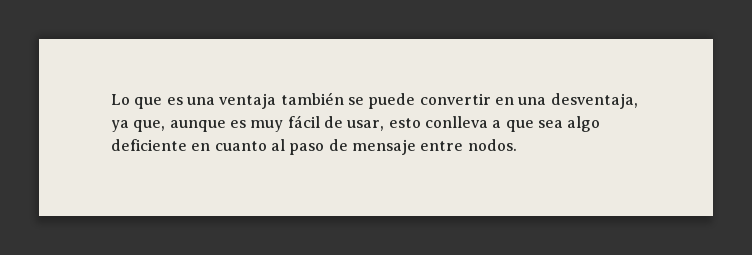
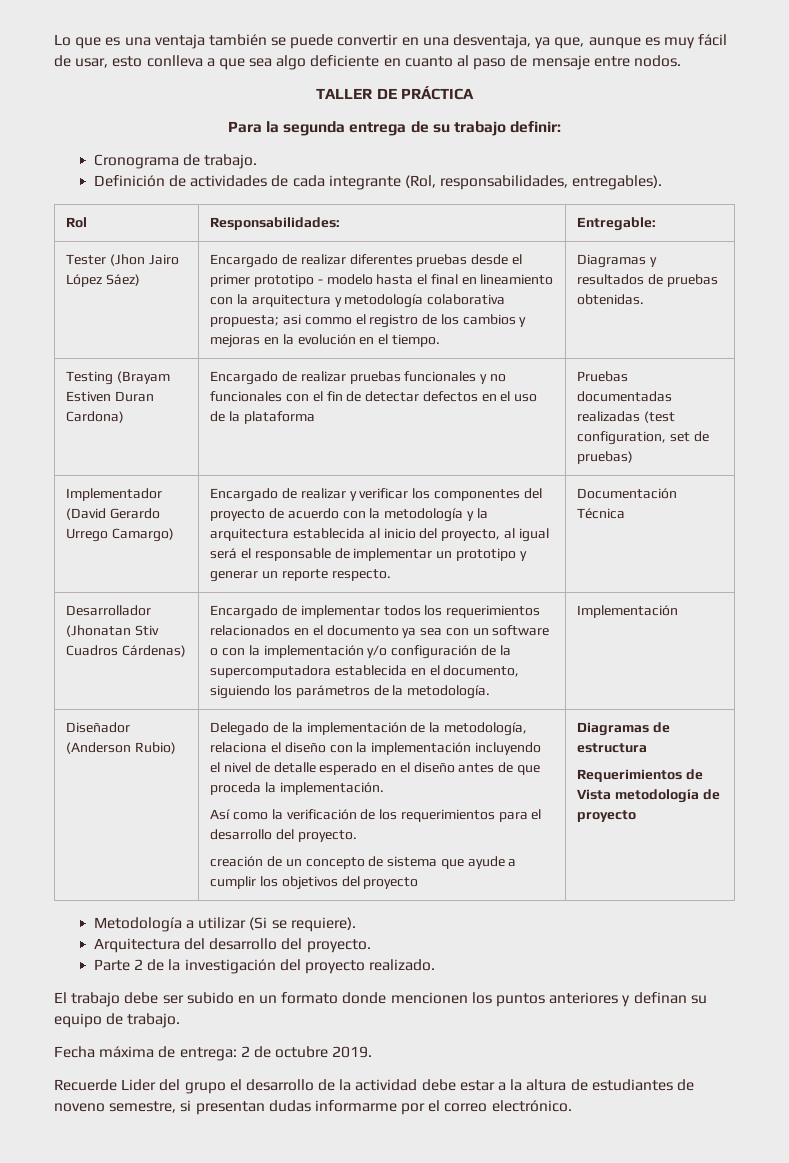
(517, 145) none -> [316,86,474,100] [227,121,562,136] [93,154,258,169] [93,175,663,190] [66,217,88,228] [210,217,341,230] [577,217,657,231] [66,254,179,266] [66,274,140,287] [210,254,522,268] [210,274,554,287] [210,294,506,308] [210,314,527,328] [210,334,440,348] [577,254,657,268] [577,274,718,287] [577,294,645,305] [66,371,170,385] [66,391,154,402] [66,411,125,423] [210,371,506,385] [210,391,538,402] [210,411,315,424] [577,371,629,382] [577,391,673,402] [577,411,675,423] [577,431,709,445] [577,451,634,464] [66,488,163,501] [66,508,160,520] [66,528,174,542] [210,488,542,502] [210,508,488,522] [210,528,549,542] [210,548,527,561] [210,569,391,582] [577,488,678,499] [577,508,626,519] [66,605,152,616] [66,625,159,637] [66,645,186,657] [210,605,541,619] [210,625,550,638] [210,645,511,659] [210,665,520,678] [210,685,491,699] [577,605,679,618] [66,722,131,733] [66,742,176,754] [210,722,527,736] [210,742,541,755] [210,762,541,775] [210,782,384,795] [210,809,542,822] [210,829,357,842] [210,856,517,869] [210,876,419,890] [577,722,670,736] [577,743,648,753] [577,769,703,782] [577,789,720,803] [577,810,637,822] [93,917,356,932] [93,938,371,953] [93,959,436,974] [54,992,707,1007] [54,1013,181,1028] [54,1046,373,1061] [54,1079,694,1094] [54,1100,572,1115] // TALLER DE PRÁCTICA // Para la segunda entrega de su trabajo definir: // Cronograma de trabajo. // Definición de actividades de cada integrante (Rol, responsabilidades, entregables). // Rol | Responsabilidades: | Entregable: // Tester (Jhon Jairo López Sáez) | Encargado de realizar diferentes pruebas desde el primer prototipo - modelo hasta el final en lineamiento con la arquitectura y metodología colaborativa propuesta; asi commo el registro de los cambios y mejoras en la evolución en el tiempo. | Diagramas y resultados de pruebas obtenidas. // Testing (Brayam Estiven Duran Cardona) | Encargado de realizar pruebas funcionales y no funcionales con el fin de detectar defectos en el uso de la plataforma | Pruebas documentadas realizadas (test configuration, set de pruebas) // Implementador (David Gerardo Urrego Camargo) | Encargado de realizar y verificar los componentes del proyecto de acuerdo con la metodología y la arquitectura establecida al inicio del proyecto, al igual será el responsable de implementar un prototipo y generar un reporte respecto. | Documentación Técnica // Desarrollador (Jhonatan Stiv Cuadros Cárdenas) | Encargado de implementar todos los requerimientos relacionados en el documento ya sea con un software o con la implementación y/o configuración de la supercomputadora establecida en el documento, siguiendo los parámetros de la metodología. | Implementación // Diseñador (Anderson Rubio) | Delegado de la implementación de la metodología, relaciona el diseño con la implementación incluyendo el nivel de detalle esperado en el diseño antes de que proceda la implementación. // Así como la verificación de los requerimientos para el desarrollo del proyecto. // creación de un concepto de sistema que ayude a cumplir los objetivos del proyecto | Diagramas de estructura // Requerimientos de Vista metodología de proyecto // Metodología a utilizar (Si se requiere). // Arquitectura del desarrollo del proyecto. // Parte 2 de la investigación del proyecto realizado. // El trabajo debe ser subido en un formato donde mencionen los puntos anteriores y definan su equipo de trabajo. // Fecha máxima de entrega: 2 de octubre 2019. // Recuerde Lider del grupo el desarrollo de la actividad debe estar a la altura de estudiantes de noveno semestre, si presentan dudas informarme por el correo electrónico.

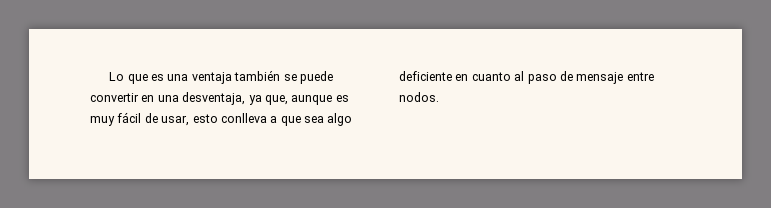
[316,86,474,100] [227,121,562,136] [93,154,258,169] [93,175,663,190] [66,217,88,228] [210,217,341,230] [577,217,657,231] [66,254,179,266] [66,274,140,287] [210,254,522,268] [210,274,554,287] [210,294,506,308] [210,314,527,328] [210,334,440,348] [577,254,657,268] [577,274,718,287] [577,294,645,305] [66,371,170,385] [66,391,154,402] [66,411,125,423] [210,371,506,385] [210,391,538,402] [210,411,315,424] [577,371,629,382] [577,391,673,402] [577,411,675,423] [577,431,709,445] [577,451,634,464] [66,488,163,501] [66,508,160,520] [66,528,174,542] [210,488,542,502] [210,508,488,522] [210,528,549,542] [210,548,527,561] [210,569,391,582] [577,488,678,499] [577,508,626,519] [66,605,152,616] [66,625,159,637] [66,645,186,657] [210,605,541,619] [210,625,550,638] [210,645,511,659] [210,665,520,678] [210,685,491,699] [577,605,679,618] [66,722,131,733] [66,742,176,754] [210,722,527,736] [210,742,541,755] [210,762,541,775] [210,782,384,795] [210,809,542,822] [210,829,357,842] [210,856,517,869] [210,876,419,890] [577,722,670,736] [577,743,648,753] [577,769,703,782] [577,789,720,803] [577,810,637,822] [93,917,356,932] [93,938,371,953] [93,959,436,974] [54,992,707,1007] [54,1013,181,1028] [54,1046,373,1061] [54,1079,694,1094] [54,1100,572,1115] // TALLER DE PRÁCTICA // Para la segunda entrega de su trabajo definir: // Cronograma de trabajo. // Definición de actividades de cada integrante (Rol, responsabilidades, entregables). // Rol | Responsabilidades: | Entregable: // Tester (Jhon Jairo López Sáez) | Encargado de realizar diferentes pruebas desde el primer prototipo - modelo hasta el final en lineamiento con la arquitectura y metodología colaborativa propuesta; asi commo el registro de los cambios y mejoras en la evolución en el tiempo. | Diagramas y resultados de pruebas obtenidas. // Testing (Brayam Estiven Duran Cardona) | Encargado de realizar pruebas funcionales y no funcionales con el fin de detectar defectos en el uso de la plataforma | Pruebas documentadas realizadas (test configuration, set de pruebas) // Implementador (David Gerardo Urrego Camargo) | Encargado de realizar y verificar los componentes del proyecto de acuerdo con la metodología y la arquitectura establecida al inicio del proyecto, al igual será el responsable de implementar un prototipo y generar un reporte respecto. | Documentación Técnica // Desarrollador (Jhonatan Stiv Cuadros Cárdenas) | Encargado de implementar todos los requerimientos relacionados en el documento ya sea con un software o con la implementación y/o configuración de la supercomputadora establecida en el documento, siguiendo los parámetros de la metodología. | Implementación // Diseñador (Anderson Rubio) | Delegado de la implementación de la metodología, relaciona el diseño con la implementación incluyendo el nivel de detalle esperado en el diseño antes de que proceda la implementación. // Así como la verificación de los requerimientos para el desarrollo del proyecto. // creación de un concepto de sistema que ayude a cumplir los objetivos del proyecto | Diagramas de estructura // Requerimientos de Vista metodología de proyecto // Metodología a utilizar (Si se requiere). // Arquitectura del desarrollo del proyecto. // Parte 2 de la investigación del proyecto realizado. // El trabajo debe ser subido en un formato donde mencionen los puntos anteriores y definan su equipo de trabajo. // Fecha máxima de entrega: 2 de octubre 2019. // Recuerde Lider del grupo el desarrollo de la actividad debe estar a la altura de estudiantes de noveno semestre, si presentan dudas informarme por el correo electrónico. -> (439, 97) none

